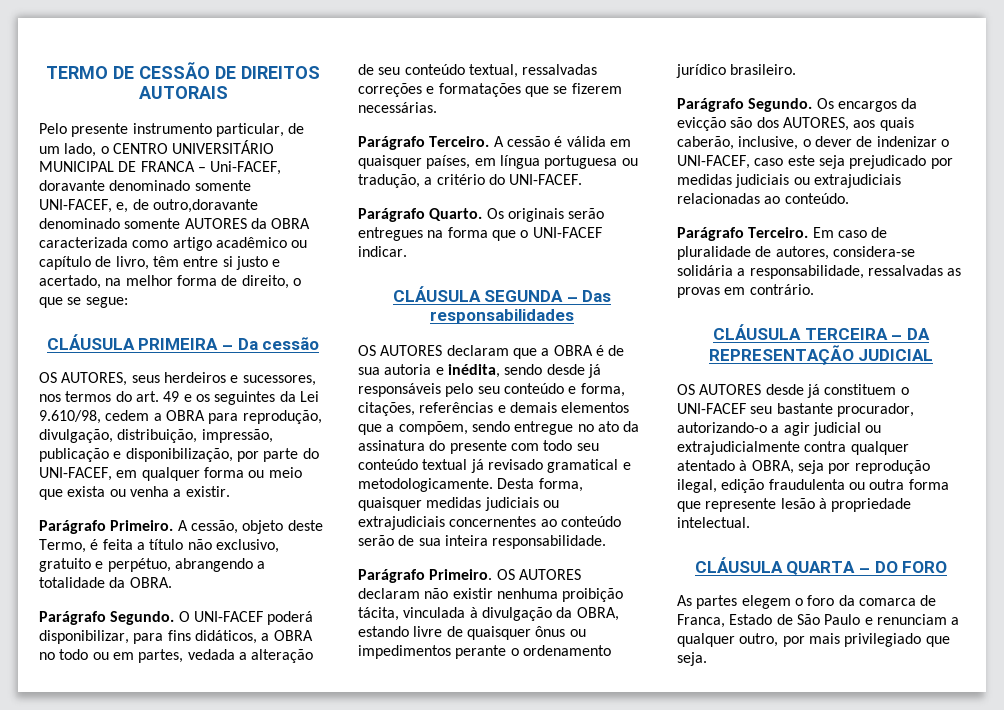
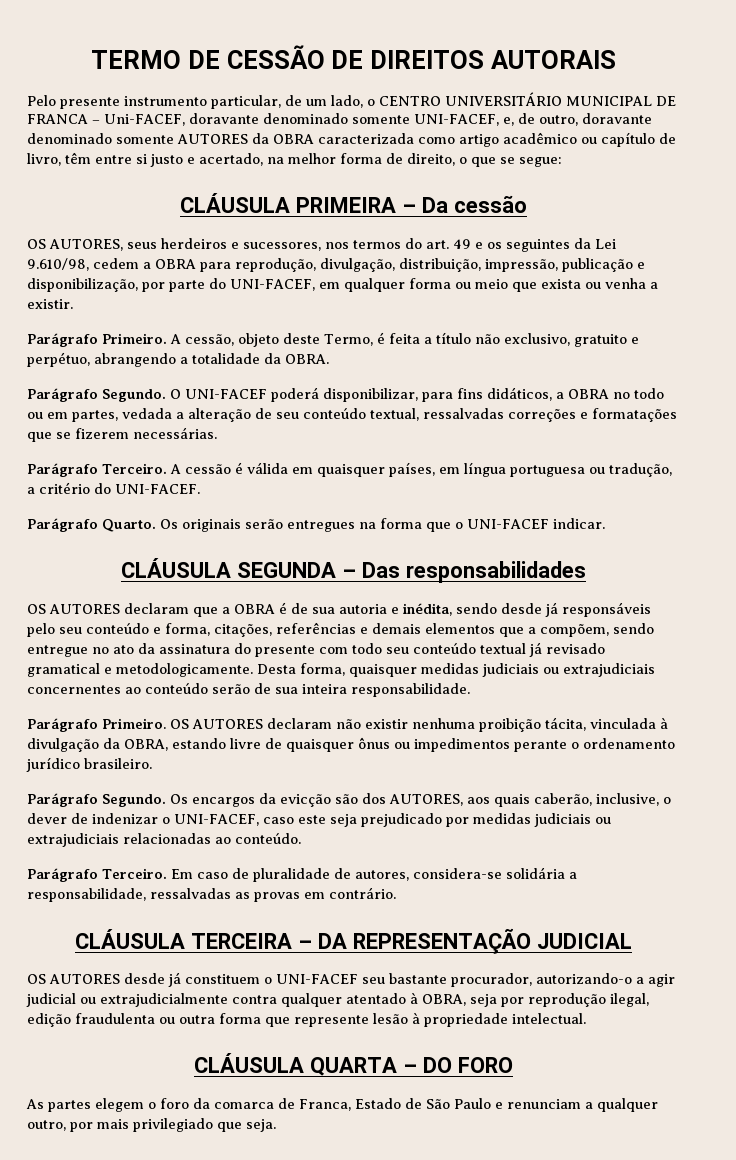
[152,199,258,213] outro,doravante -> [539,113,652,126] outro, doravante

